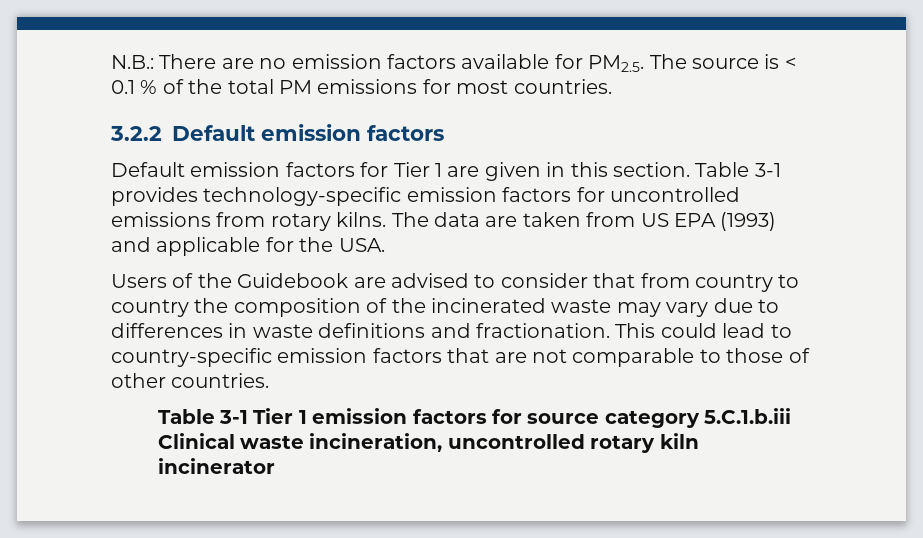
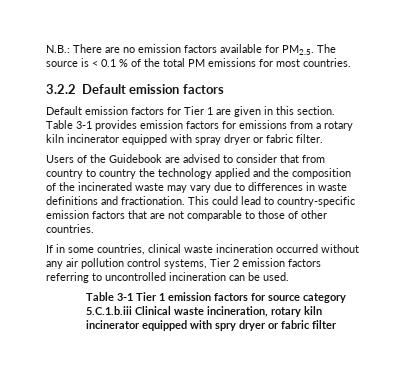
[203,187,740,206] technology-specific emission factors for uncontrolled -> [140,120,236,129] emission factors for
[270,212,777,231] [111,237,385,256] rotary kilns. The data are taken from US EPA (1993) and applicable for the USA. -> [316,121,353,131] [46,134,323,145] a rotary kiln incinerator equipped with spray dryer or fabric filter.
(229, 305) none -> [158,168,289,179] technology applied and the
(270, 380) none -> [46,244,359,255] [46,258,321,269] [46,272,289,283] // If in some countries, clinical waste incineration occurred without any air pollution control systems, Tier 2 emission factors referring to uncontrolled incineration can be used.
[447,433,699,453] [157,458,275,474] uncontrolled rotary kiln incinerator -> [270,306,322,317] [85,320,337,331] rotary kiln incinerator equipped with spry dryer or fabric filter

